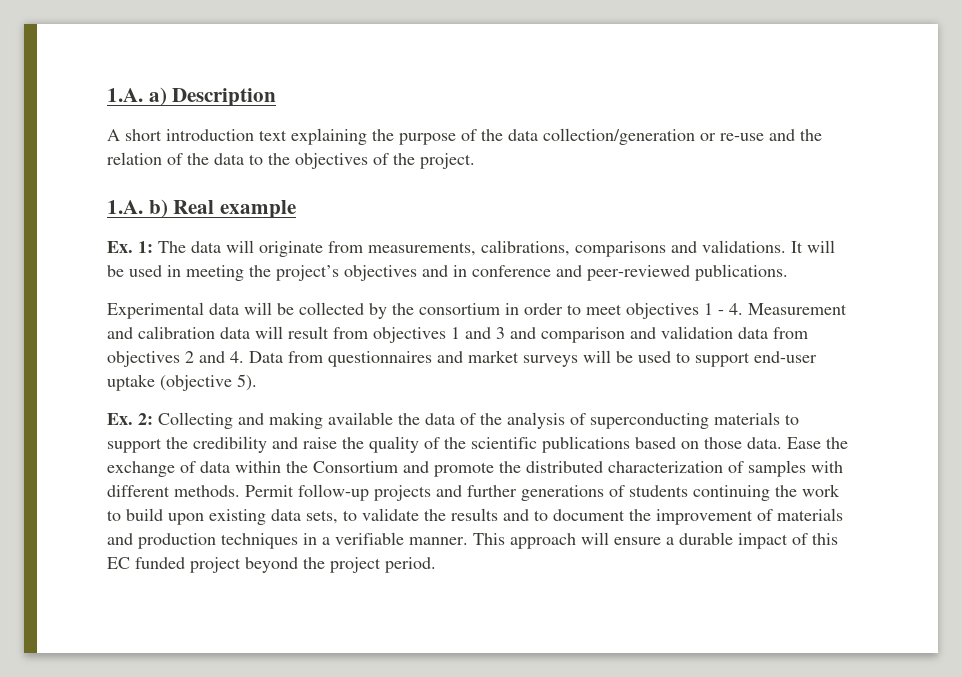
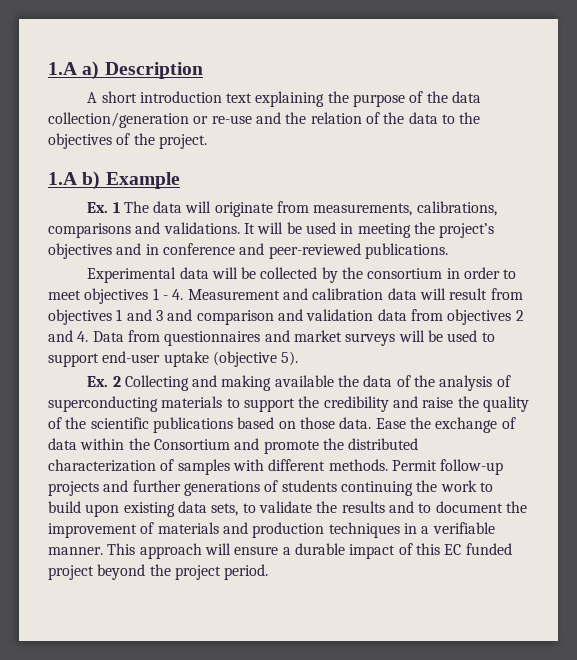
[107,88,143,102] 1.A. -> [48,62,77,75] 1.A
[107,199,297,219] [107,241,153,253] 1.A. b) Real example // Ex. 1: -> [48,171,180,190] [87,202,120,213] 1.A b) Example // Ex. 1
[138,413,153,425] 2: -> [112,376,121,387] 2

